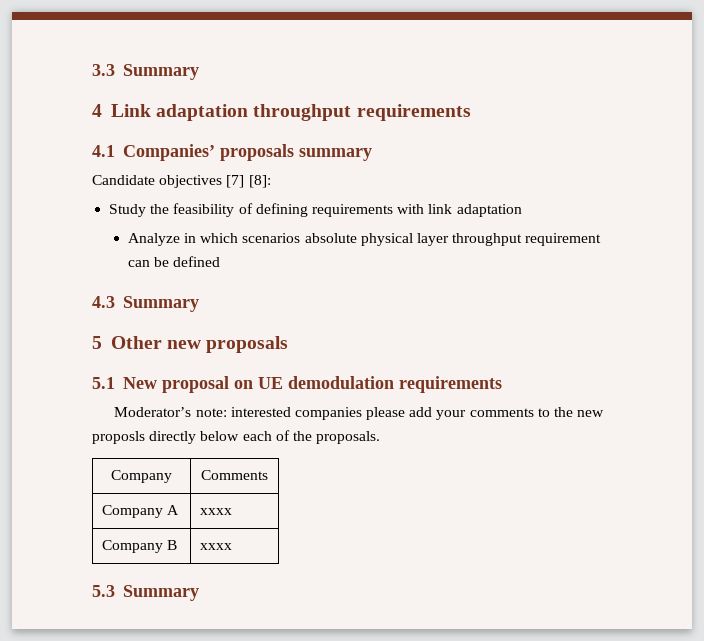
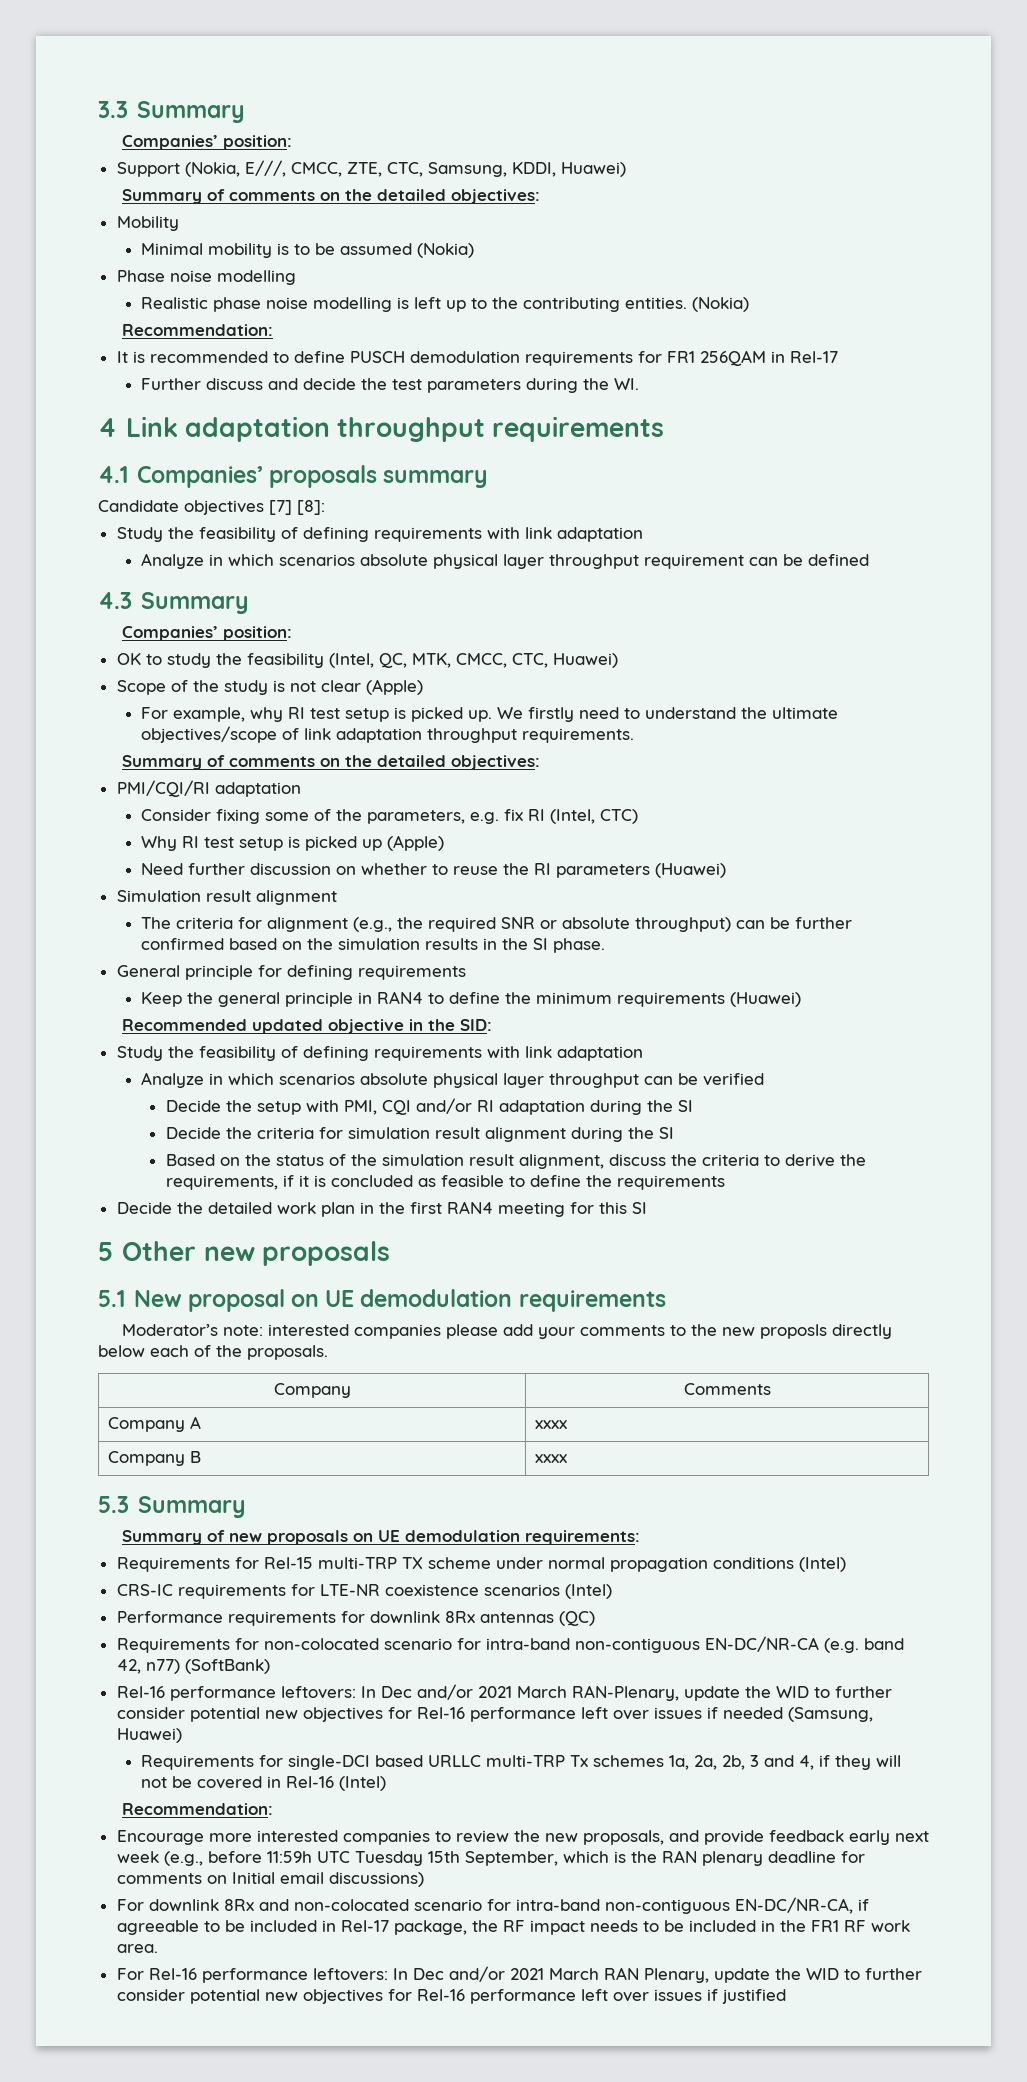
(199, 72) none -> [122,135,293,150] [116,160,626,177] [122,189,541,204] [116,216,179,231] [141,243,475,258] [116,270,296,285] [141,297,750,312] [122,324,274,336] [116,350,838,366] [141,378,640,393] // Companies’ position: // Support (Nokia, E///, CMCC, ZTE, CTC, Samsung, KDDI, Huawei) // Summary of comments on the detailed objectives: // Mobility // Minimal mobility is to be assumed (Nokia) // Phase noise modelling // Realistic phase noise modelling is left up to the contributing entities. (Nokia) // Recommendation: // It is recommended to define PUSCH demodulation requirements for FR1 256QAM in Rel-17 // Further discuss and decide the test parameters during the WI.
(199, 304) none -> [122,626,293,641] [116,653,618,668] [116,679,423,695] [141,707,839,722] [141,726,635,743] [122,755,541,770] [116,780,301,797] [141,809,639,824] [141,835,445,851] [141,863,727,878] [116,890,337,905] [141,917,853,932] [141,938,606,953] [116,965,466,980] [141,991,802,1007] [122,1019,493,1034] [116,1046,643,1061] [141,1072,765,1088] [165,1098,693,1115] [165,1127,674,1142] [165,1154,866,1169] [165,1175,725,1190] [116,1201,647,1217] // Companies’ position: // OK to study the feasibility (Intel, QC, MTK, CMCC, CTC, Huawei) // Scope of the study is not clear (Apple) // For example, why RI test setup is picked up. We firstly need to understand the ultimate objectives/scope of link adaptation throughput requirements. // Summary of comments on the detailed objectives: // PMI/CQI/RI adaptation // Consider fixing some of the parameters, e.g. fix RI (Intel, CTC) // Why RI test setup is picked up (Apple) // Need further discussion on whether to reuse the RI parameters (Huawei) // Simulation result alignment // The criteria for alignment (e.g., the required SNR or absolute throughput) can be further confirmed based on the simulation results in the SI phase. // General principle for defining requirements // Keep the general principle in RAN4 to define the minimum requirements (Huawei) // Recommended updated objective in the SID: // Study the feasibility of defining requirements with link adaptation // Analyze in which scenarios absolute physical layer throughput can be verified // Decide the setup with PMI, CQI and/or RI adaptation during the SI // Decide the criteria for simulation result alignment during the SI // Based on the status of the simulation result alignment, discuss the criteria to derive the requirements, if it is concluded as feasible to define the requirements // Decide the detailed work plan in the first RAN4 meeting for this SI
(199, 593) none -> [122,1530,641,1545] [116,1557,846,1572] [116,1584,612,1599] [116,1611,595,1626] [116,1636,904,1653] [116,1659,270,1674] [116,1684,892,1701] [116,1707,873,1722] [116,1728,182,1743] [141,1755,902,1770] [141,1776,387,1791] [122,1803,274,1815] [116,1830,929,1845] [116,1850,865,1866] [116,1872,424,1887] [116,1897,869,1914] [116,1920,910,1935] [116,1944,158,1953] [116,1966,922,1983] [116,1989,786,2004] // Summary of new proposals on UE demodulation requirements: // Requirements for Rel-15 multi-TRP TX scheme under normal propagation conditions (Intel) // CRS-IC requirements for LTE-NR coexistence scenarios (Intel) // Performance requirements for downlink 8Rx antennas (QC) // Requirements for non-colocated scenario for intra-band non-contiguous EN-DC/NR-CA (e.g. band 42, n77) (SoftBank) // Rel-16 performance leftovers: In Dec and/or 2021 March RAN-Plenary, update the WID to further consider potential new objectives for Rel-16 performance left over issues if needed (Samsung, Huawei) // Requirements for single-DCI based URLLC multi-TRP Tx schemes 1a, 2a, 2b, 3 and 4, if they will not be covered in Rel-16 (Intel) // Recommendation: // Encourage more interested companies to review the new proposals, and provide feedback early next week (e.g., before 11:59h UTC Tuesday 15th September, which is the RAN plenary deadline for comments on Initial email discussions) // For downlink 8Rx and non-colocated scenario for intra-band non-contiguous EN-DC/NR-CA, if agreeable to be included in Rel-17 package, the RF impact needs to be included in the FR1 RF work area. // For Rel-16 performance leftovers: In Dec and/or 2021 March RAN Plenary, update the WID to further consider potential new objectives for Rel-16 performance left over issues if justified

